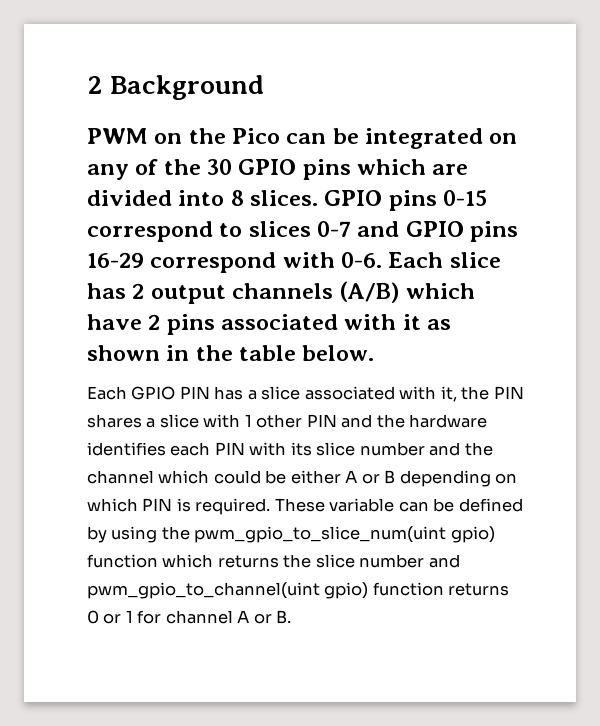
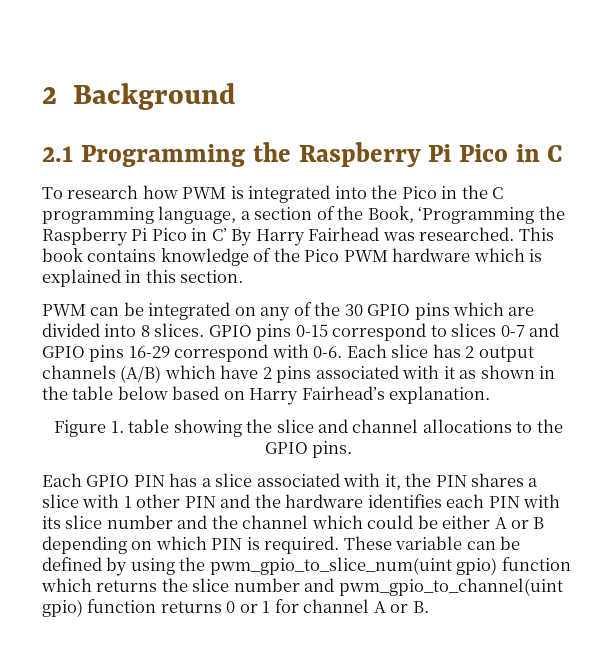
[87,128,281,144] PWM on the Pico -> [42,142,563,167] [42,185,504,203] [42,206,565,224] [42,227,554,246] [42,248,543,266] [42,269,244,287] [42,304,86,316] 2.1 Programming the Raspberry Pi Pico in C // To research how PWM is integrated into the Pico in the C programming language, a section of the Book, ‘Programming the Raspberry Pi Pico in C’ By Harry Fairhead was researched. This book contains knowledge of the Pico PWM hardware which is explained in this section. // PWM
[302,345,375,361] below. -> [117,386,491,405] [54,419,563,437] [264,441,353,458] below based on Harry Fairhead’s explanation. // Figure 1. table showing the slice and channel allocations to the GPIO pins.

